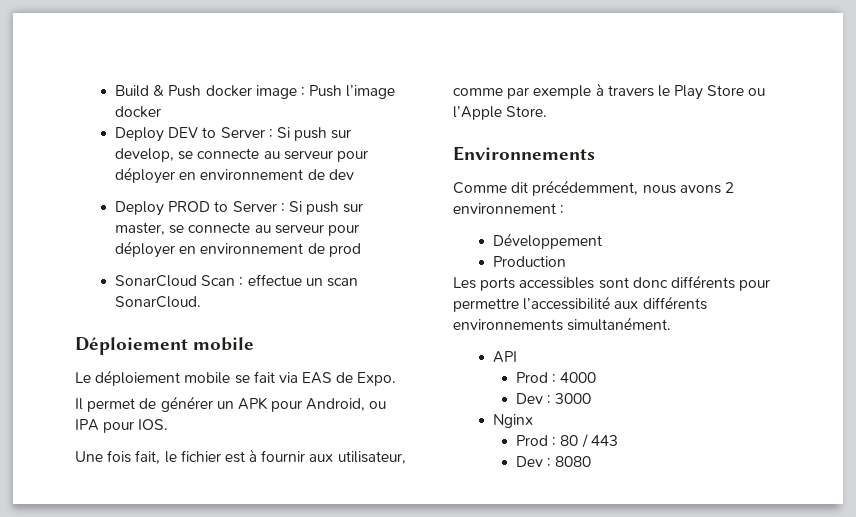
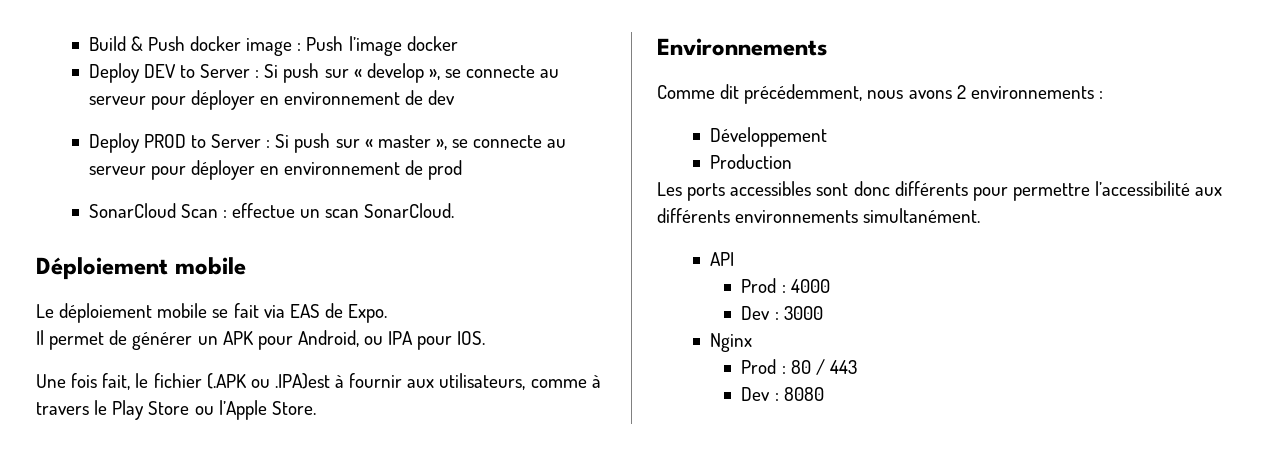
[115,148,175,162] develop, -> [353,63,440,83] « develop »,
[115,222,166,235] master, -> [364,135,447,150] « master »,
[224,449,406,464] [453,85,592,99] est à fournir aux utilisateur, comme par exemple -> [206,373,587,390] (.APK ou .IPA)est à fournir aux utilisateurs, comme
[453,203,556,214] environnement -> [970,86,1094,99] environnements

